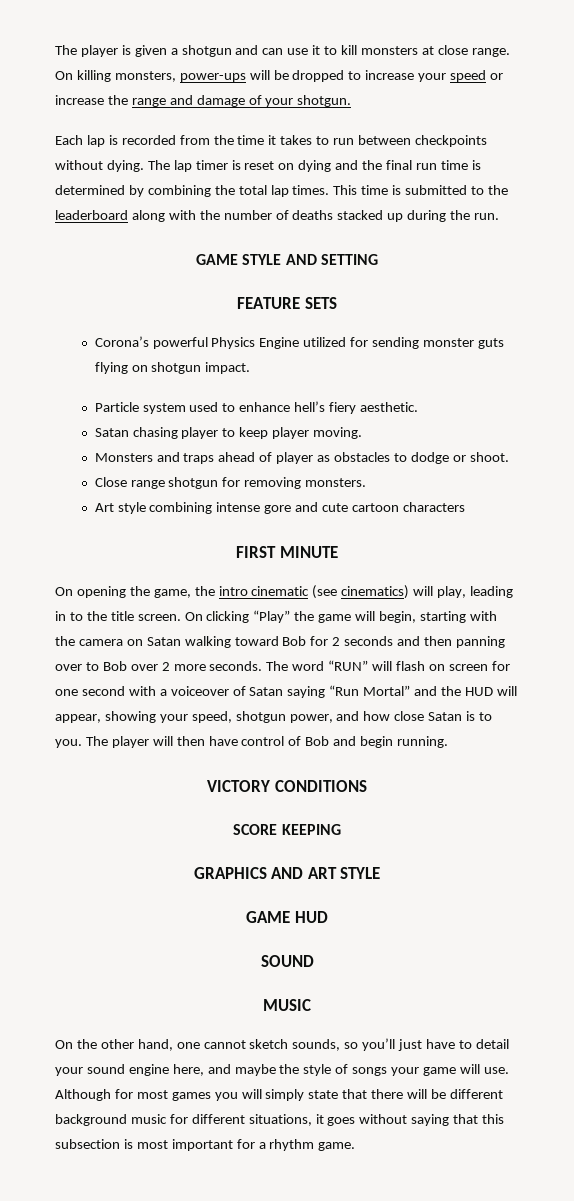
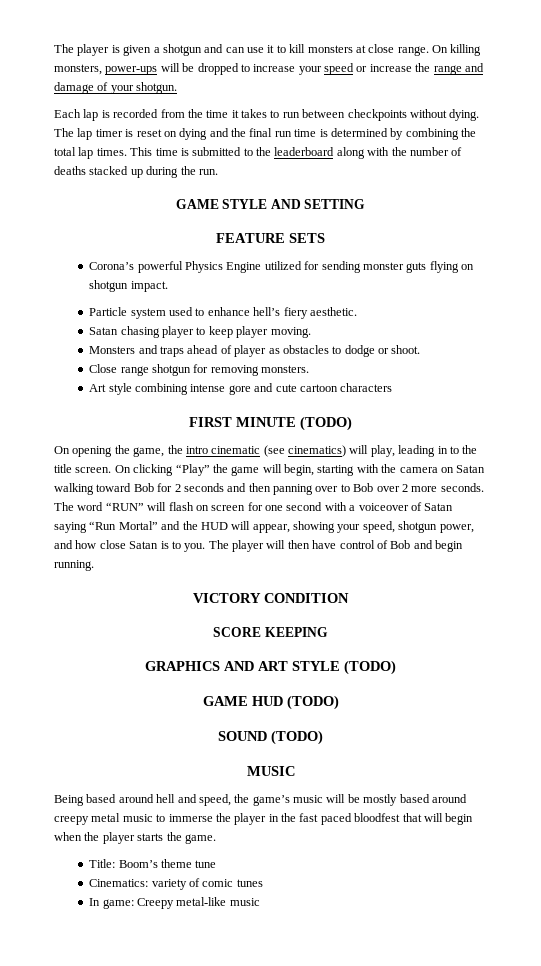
(338, 552) none -> [300,416,352,431] (TODO)
[274,780,367,792] CONDITIONS -> [264,593,349,603] CONDITION
(381, 873) none -> [344,660,396,675] (TODO)
(328, 917) none -> [286,695,339,710] (TODO)
(314, 961) none -> [271,730,323,745] (TODO)
[55,1038,509,1051] [55,1064,509,1076] [55,1089,503,1101] [55,1114,505,1126] [55,1139,356,1151] On the other hand, one cannot sketch sounds, so you’ll just have to detail your sound engine here, and maybe the style of songs your game will use. Although for most games you will simply state that there will be different background music for different situations, it goes without saying that this subsection is most important for a rhythm game. -> [54,794,467,806] [54,813,474,825] [54,832,216,844] [89,859,217,868] [89,878,263,890] [89,897,260,909] Being based around hell and speed, the game’s music will be mostly based around creepy metal music to immerse the player in the fast paced bloodfest that will begin when the player starts the game. // Title: Boom’s theme tune // Cinematics: variety of comic tunes // In game: Creepy metal-like music

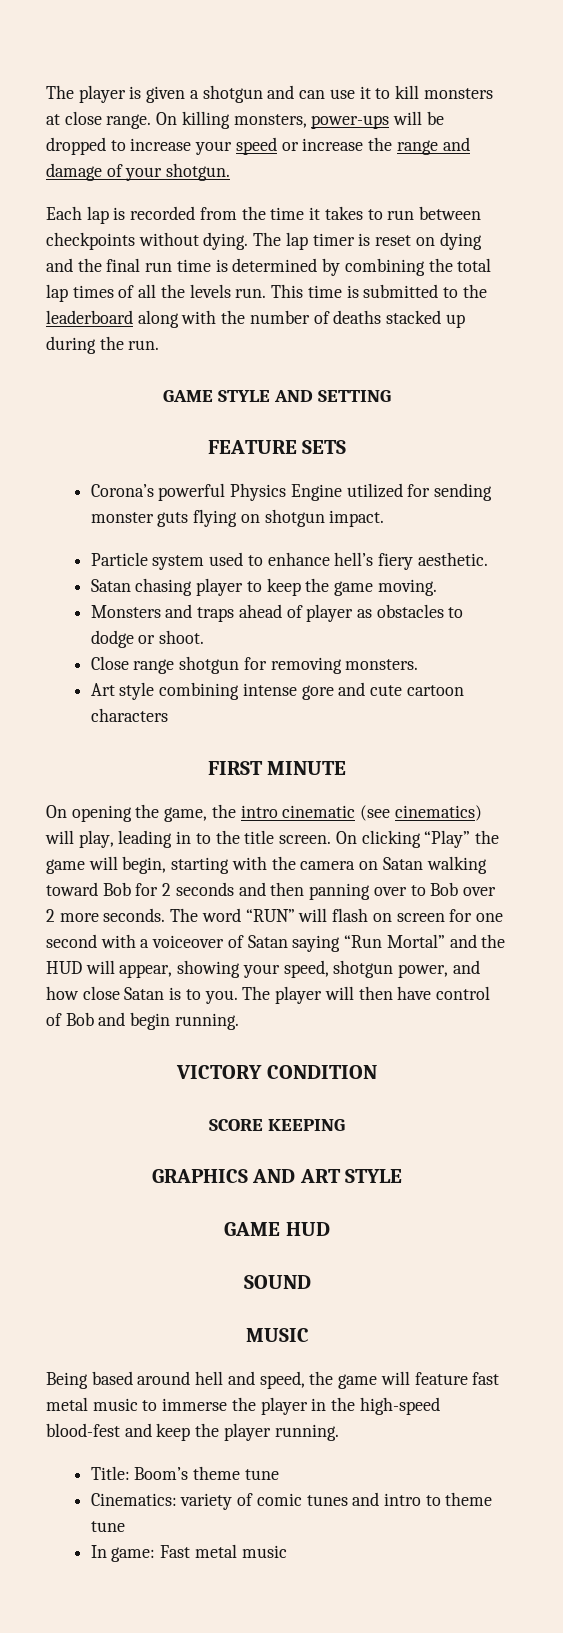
[96,148,127,156] times. -> [72,284,267,298] times of all the levels run.
[236,326,269,338] player -> [305,578,373,596] the game
[300,416,352,431] (TODO) -> (347, 768) none
[344,660,396,675] (TODO) -> (403, 1176) none
[286,695,339,710] (TODO) -> (330, 1229) none
[271,730,323,745] (TODO) -> (311, 1282) none
[252,794,467,806] [54,816,89,825] game’s music will be mostly based around creepy -> [338,1371,500,1389] game will feature fast
[299,813,474,825] [54,832,216,844] fast paced bloodfest that will begin when the player starts the game. -> [359,1397,440,1415] [46,1423,339,1441] high-speed blood-fest and keep the player running.
(263, 883) none -> [352,1492,493,1506] [90,1521,125,1532] and intro to theme tune
[137,897,227,909] Creepy metal-like -> [160,1544,237,1558] Fast metal

